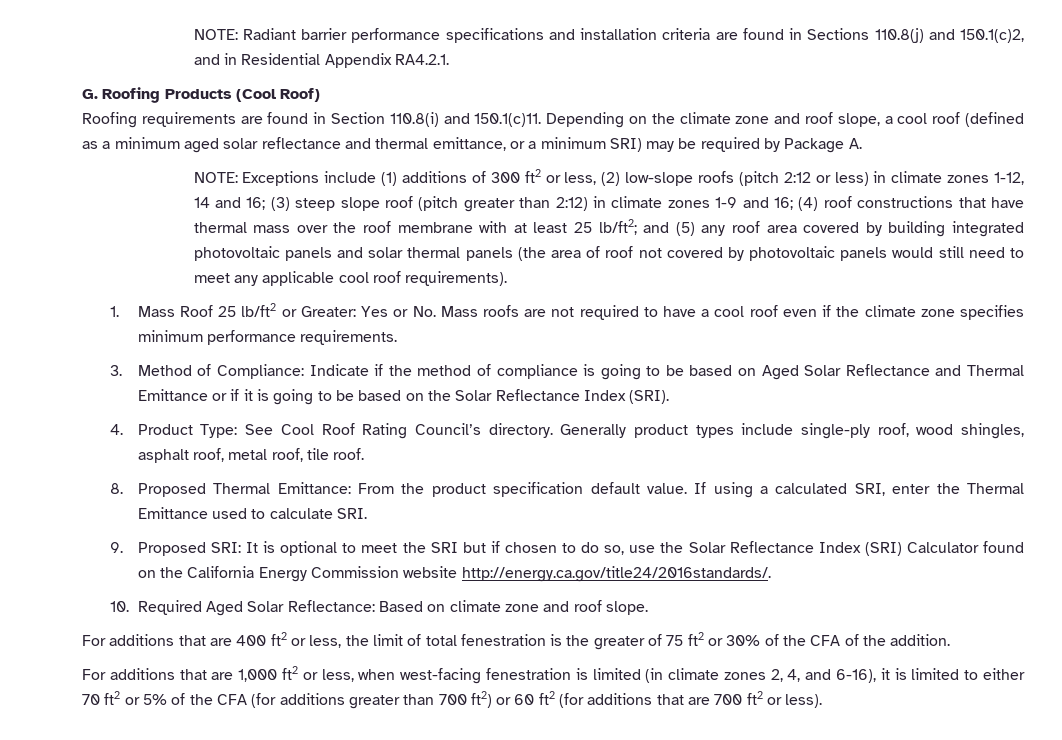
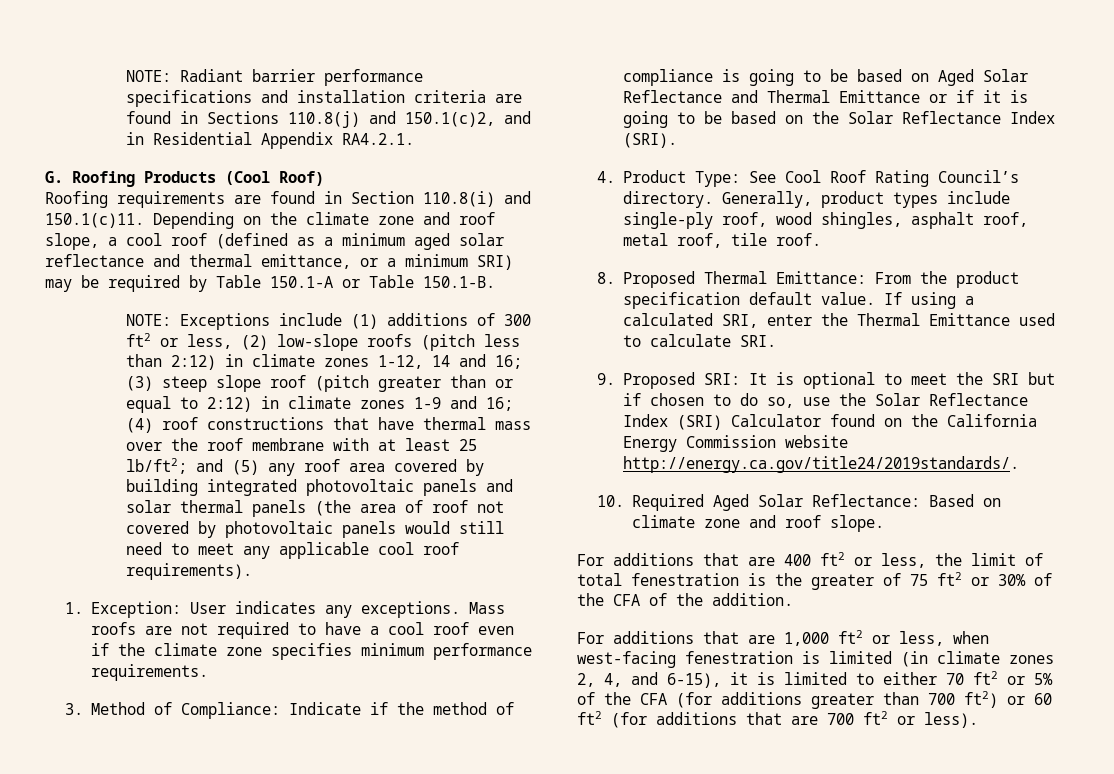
[784,138,862,153] Package A. -> [216,275,495,288] Table 150.1-A or Table 150.1-B.
[783,172,869,186] 2:12 or less) -> [483,334,520,347] [125,354,216,370] less than 2:12)
(551, 202) none -> [494,379,513,388] [125,396,198,413] or equal to
[137,303,436,317] Mass Roof 25 lb/ft2 or Greater: Yes or No. -> [90,601,460,618] Exception: User indicates any exceptions.
[560,424,627,438] Generally -> [721,191,812,208] Generally,
[461,566,771,582] http://energy.ca.gov/title24/2016standards/. -> [622,456,1019,473] http://energy.ca.gov/title24/2019standards/.
[836,669,877,683] 6-16), -> [667,673,721,688] 6-15),

